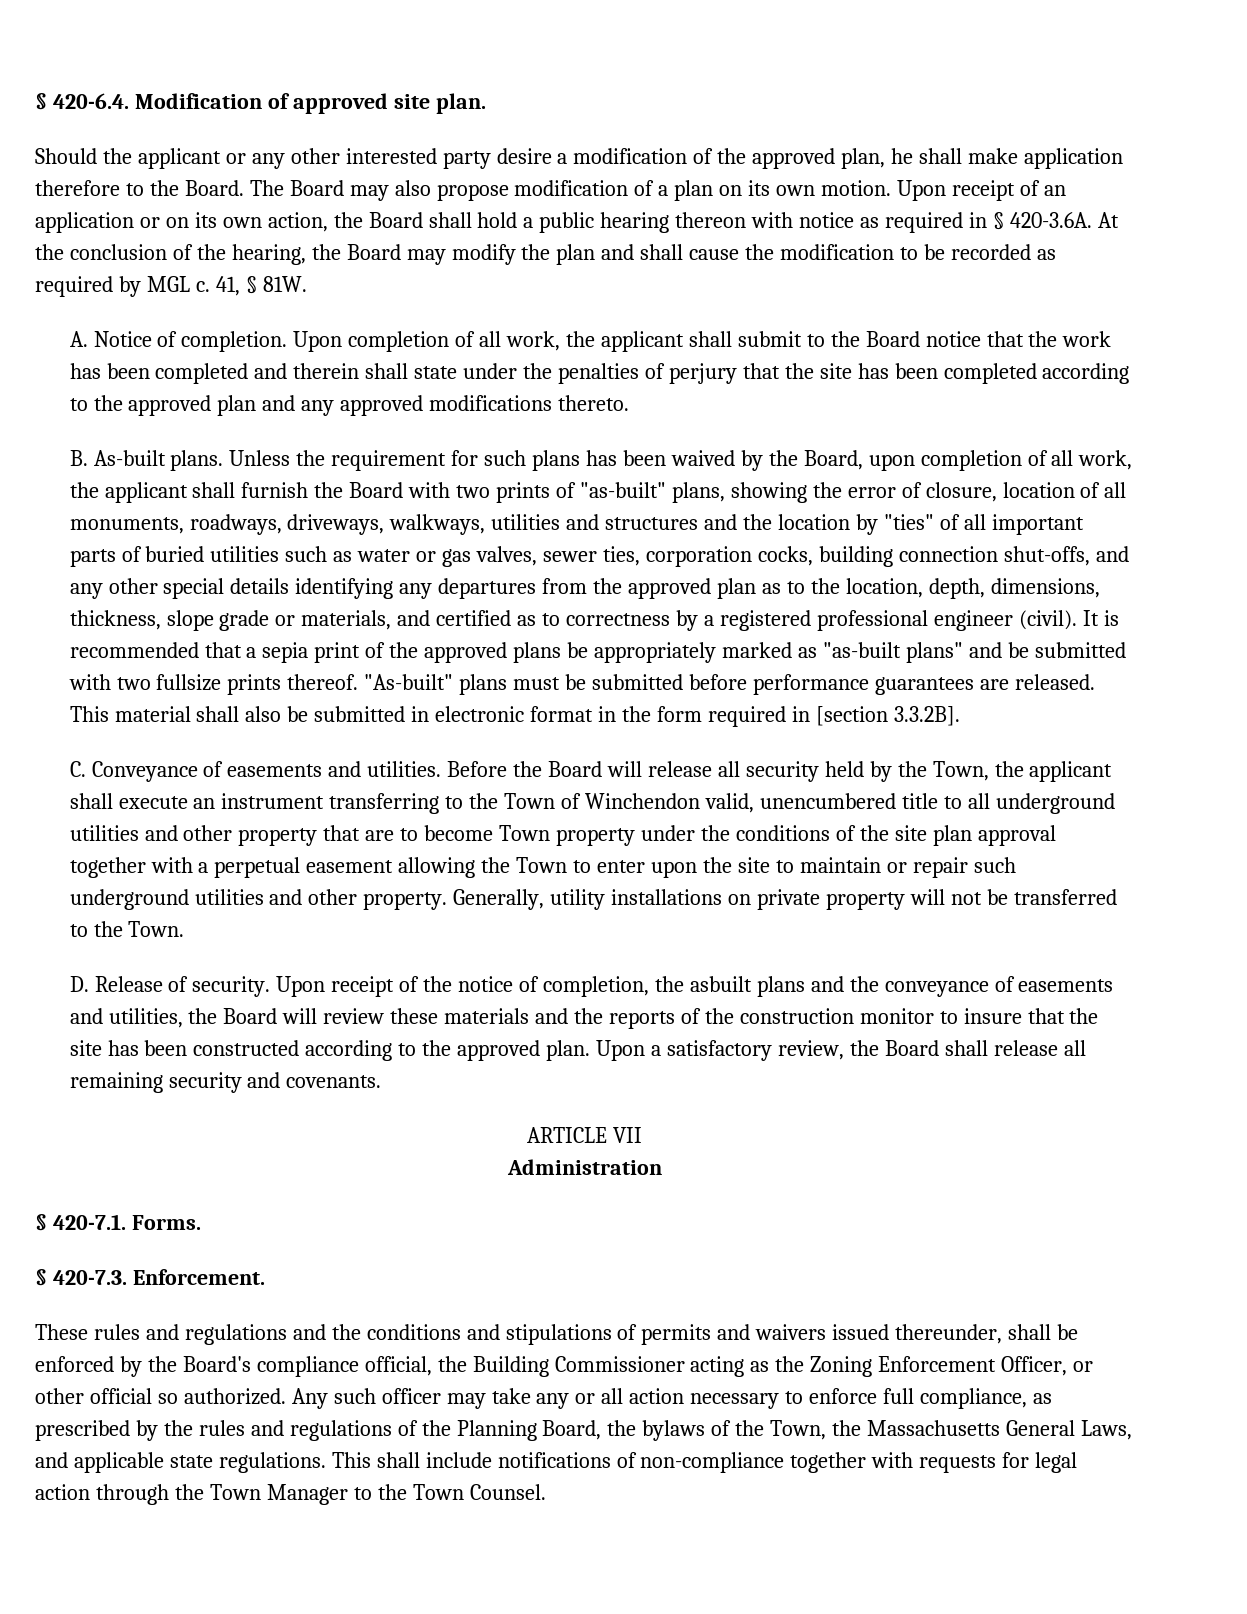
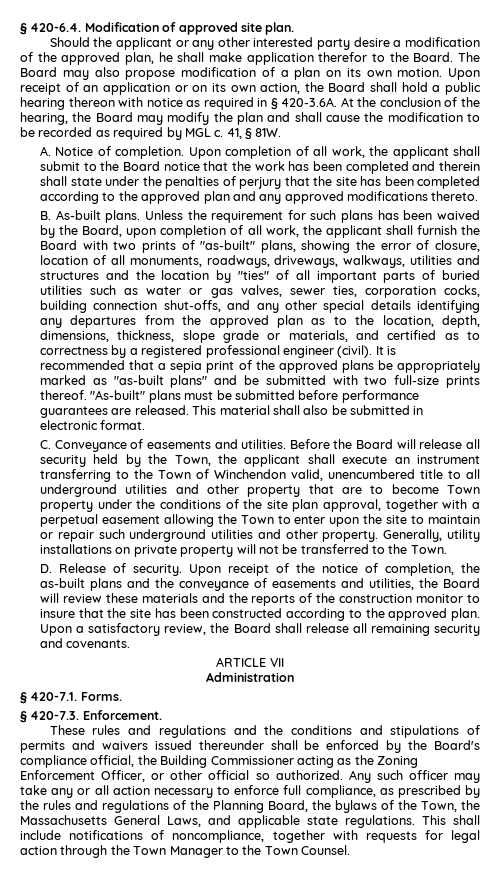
[35,180,120,196] therefore -> [318,52,368,62] therefor
[156,674,222,691] fullsize -> [394,375,440,385] full-size
[530,706,960,727] format in the form required in [section 3.3.2B]. -> [100,420,146,430] format.
[977,825,1056,846] approval -> [323,499,382,512] approval,
[689,976,752,992] asbuilt -> [39,578,85,588] as-built
[895,1324,1003,1344] thereunder, -> [198,740,264,750] thereunder
[640,1452,785,1473] non-compliance -> [172,830,265,843] noncompliance,

